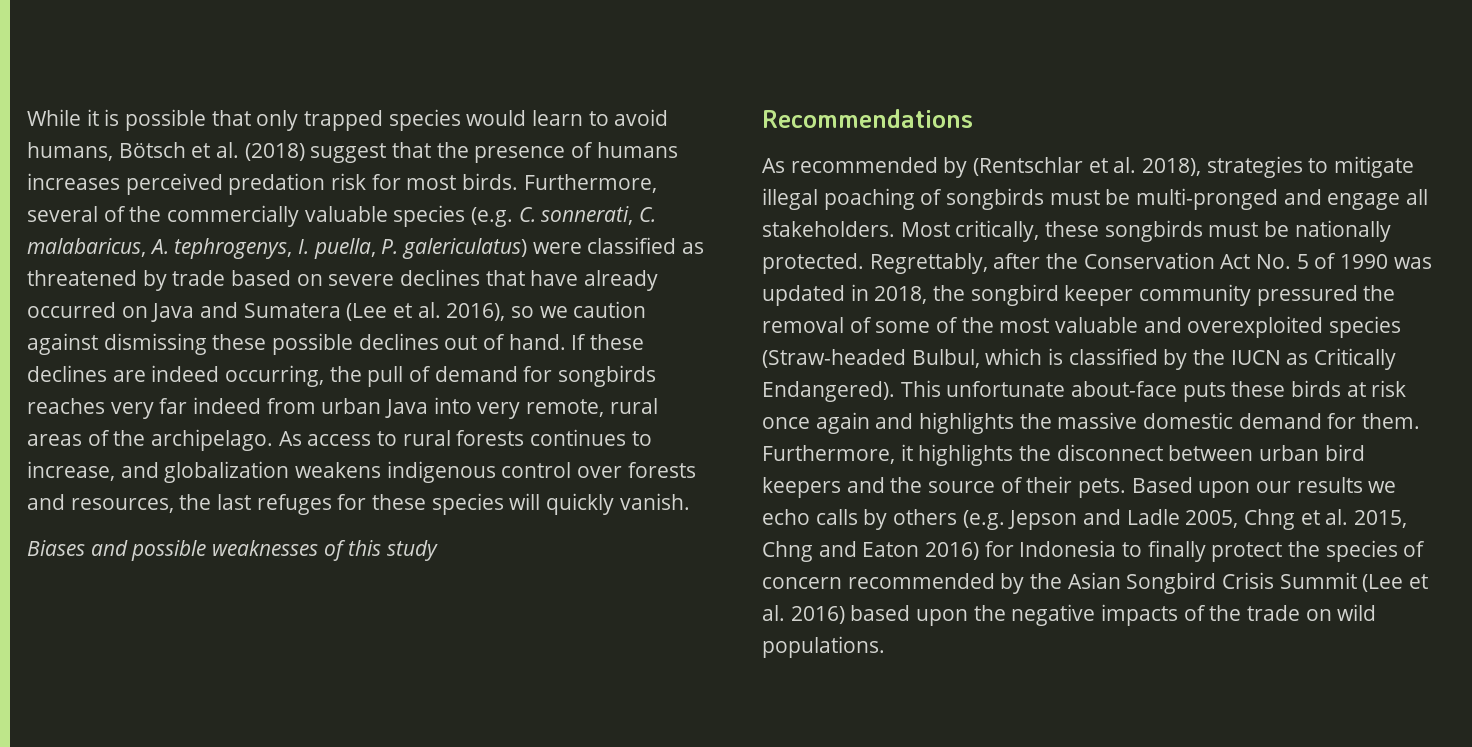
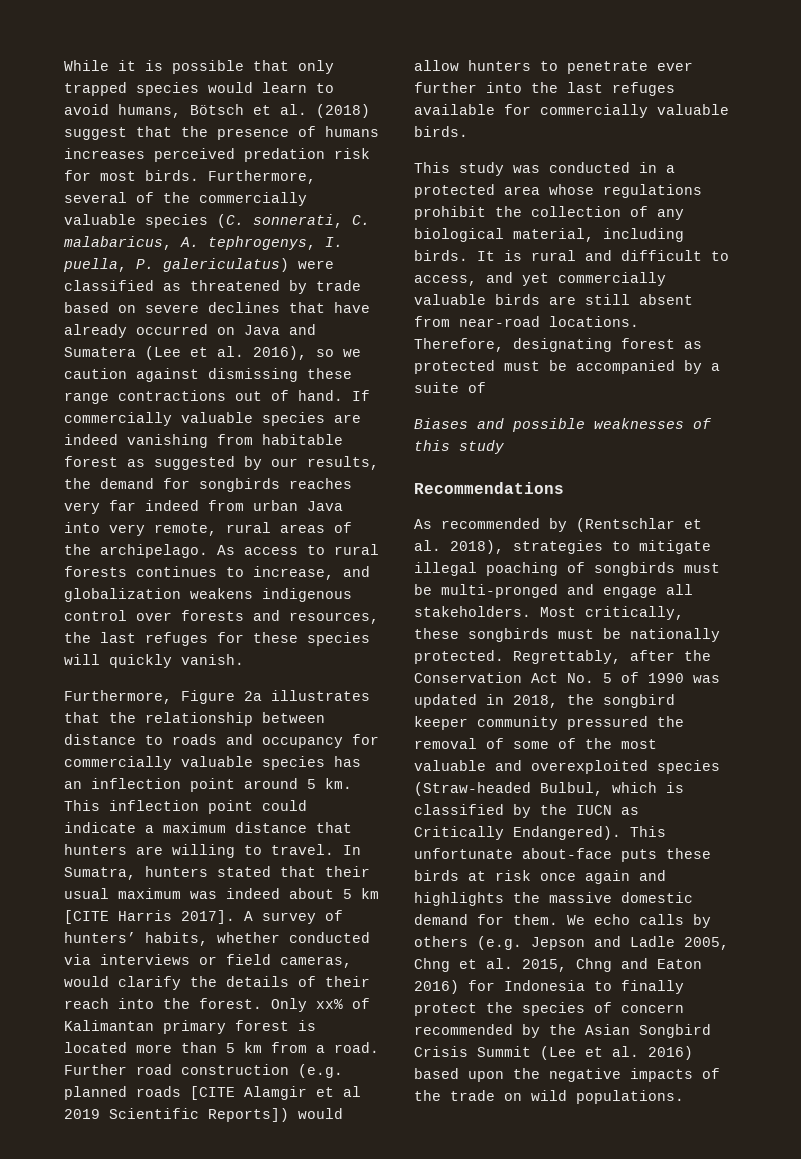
[471,207,536,227] (e.g. C. -> [217,214,244,228] (C.
[272,333,439,355] possible declines -> [64,390,226,404] range contractions
[590,334,645,350] [27,365,432,387] these declines are indeed occurring, the pull of -> [64,412,361,426] [64,434,343,448] [64,456,379,470] [64,478,91,489] commercially valuable species are indeed vanishing from habitable forest as suggested by our results, the
(690, 501) none -> [64,690,370,704] [64,712,325,726] [64,734,379,748] [64,756,361,770] [64,778,352,792] [64,800,307,814] [64,822,352,833] [64,844,361,858] [64,866,370,880] [64,888,379,899] [64,910,343,924] [64,932,370,946] [64,954,352,968] [64,976,370,990] [64,998,370,1012] [64,1020,316,1034] [64,1042,379,1053] [64,1064,343,1078] [64,1086,361,1100] [64,1108,343,1122] [414,60,693,74] [414,82,675,96] [414,104,729,118] [414,126,468,137] [414,162,675,176] [414,184,702,198] [414,206,684,220] [414,228,684,242] [414,250,729,261] [414,272,666,286] [414,294,693,305] [414,316,639,327] [414,338,702,352] [414,360,720,374] [414,382,486,393] // Furthermore, Figure 2a illustrates that the relationship between distance to roads and occupancy for commercially valuable species has an inflection point around 5 km. This inflection point could indicate a maximum distance that hunters are willing to travel. In Sumatra, hunters stated that their usual maximum was indeed about 5 km [CITE Harris 2017]. A survey of hunters’ habits, whether conducted via interviews or field cameras, would clarify the details of their reach into the forest. Only xx% of Kalimantan primary forest is located more than 5 km from a road. Further road construction (e.g. planned roads [CITE Alamgir et al 2019 Scientific Reports]) would allow hunters to penetrate ever further into the last refuges available for commercially valuable birds. // This study was conducted in a protected area whose regulations prohibit the collection of any biological material, including birds. It is rural and difficult to access, and yet commercially valuable birds are still absent from near-road locations. Therefore, designating forest as protected must be accompanied by a suite of
[762,444,1365,466] [762,476,1397,498] Furthermore, it highlights the disconnect between urban bird keepers and the source of their pets. Based upon our results we -> [567,915,585,925] We

